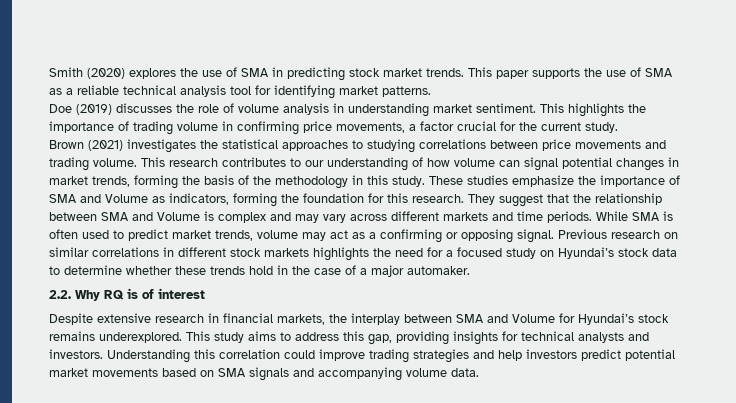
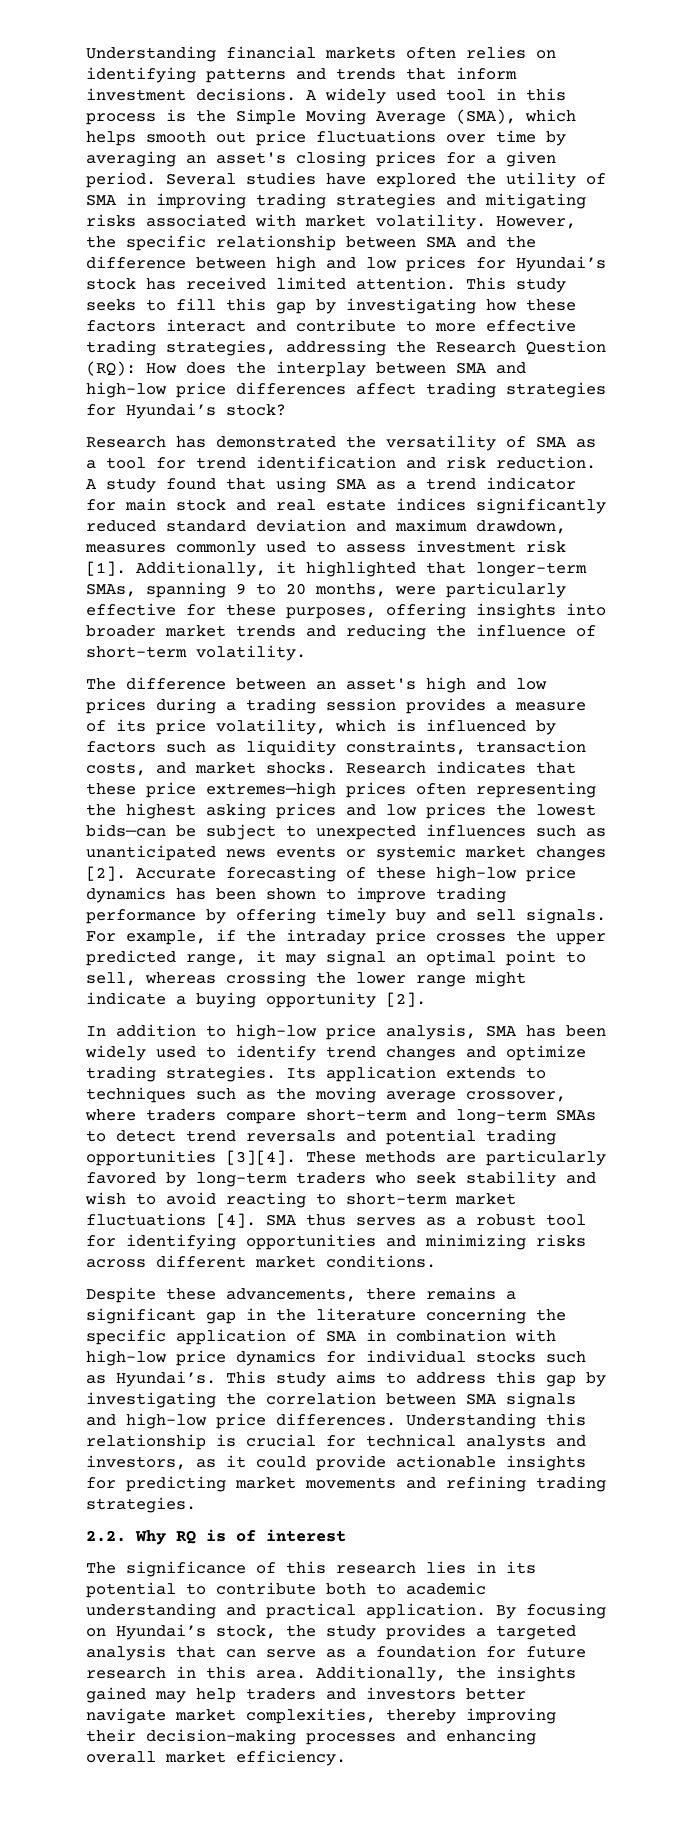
[49,67,673,81] [49,85,431,99] [49,103,646,117] [49,121,618,135] [49,139,666,153] [49,157,679,171] [49,175,680,189] [49,193,662,207] [49,211,673,223] [49,229,678,243] [49,247,677,261] [49,265,470,277] Smith (2020) explores the use of SMA in predicting stock market trends. This paper supports the use of SMA as a reliable technical analysis tool for identifying market patterns. // Doe (2019) discusses the role of volume analysis in understanding market sentiment. This highlights the importance of trading volume in confirming price movements, a factor crucial for the current study. // Brown (2021) investigates the statistical approaches to studying correlations between price movements and trading volume. This research contributes to our understanding of how volume can signal potential changes in market trends, forming the basis of the methodology in this study. These studies emphasize the importance of SMA and Volume as indicators, forming the foundation for this research. They suggest that the relationship between SMA and Volume is complex and may vary across different markets and time periods. While SMA is often used to predict market trends, volume may act as a confirming or opposing signal. Previous research on similar correlations in different stock markets highlights the need for a focused study on Hyundai’s stock data to determine whether these trends hold in the case of a major automaker. -> [86,46,556,62] [86,67,517,83] [86,88,566,104] [86,109,576,125] [86,130,566,146] [86,151,556,167] [86,172,606,188] [86,193,586,209] [86,214,576,230] [86,235,536,251] [86,256,606,272] [86,277,566,293] [86,298,576,314] [86,319,576,332] [86,340,606,356] [86,361,526,377] [86,382,606,398] [86,403,286,419] [86,435,596,451] [86,456,596,469] [86,477,576,493] [86,498,606,514] [86,519,566,534] [85,540,566,556] [86,561,587,577] [86,582,566,598] [86,603,606,619] [86,624,596,640] [86,645,306,661] [86,677,547,693] [86,698,586,714] [86,719,556,735] [86,740,586,756] [86,761,576,776] [86,782,596,798] [86,803,596,819] [86,824,606,840] [86,845,606,861] [86,866,576,882] [86,887,506,903] [86,908,606,924] [86,929,606,945] [86,950,586,966] [86,971,526,987] [86,992,426,1008] [86,1024,606,1040] [85,1045,586,1061] [86,1066,546,1082] [86,1087,566,1103] [85,1109,596,1124] [86,1129,556,1145] [86,1150,606,1166] [86,1171,596,1187] [85,1192,516,1208] [86,1213,586,1228] [86,1234,586,1250] [86,1255,436,1268] [86,1287,516,1303] [86,1308,566,1324] [86,1329,556,1345] [86,1350,586,1366] [86,1371,606,1387] [86,1392,576,1408] [86,1413,586,1429] [86,1434,586,1450] [86,1455,586,1471] [86,1476,606,1492] [86,1497,196,1513] Understanding financial markets often relies on identifying patterns and trends that inform investment decisions. A widely used tool in this process is the Simple Moving Average (SMA), which helps smooth out price fluctuations over time by averaging an asset's closing prices for a given period. Several studies have explored the utility of SMA in improving trading strategies and mitigating risks associated with market volatility. However, the specific relationship between SMA and the difference between high and low prices for Hyundai’s stock has received limited attention. This study seeks to fill this gap by investigating how these factors interact and contribute to more effective trading strategies, addressing the Research Question (RQ): How does the interplay between SMA and high-low price differences affect trading strategies for Hyundai’s stock? // Research has demonstrated the versatility of SMA as a tool for trend identification and risk reduction. A study found that using SMA as a trend indicator for main stock and real estate indices significantly reduced standard deviation and maximum drawdown, measures commonly used to assess investment risk [1]. Additionally, it highlighted that longer-term SMAs, spanning 9 to 20 months, were particularly effective for these purposes, offering insights into broader market trends and reducing the influence of short-term volatility. // The difference between an asset's high and low prices during a trading session provides a measure of its price volatility, which is influenced by factors such as liquidity constraints, transaction costs, and market shocks. Research indicates that these price extremes—high prices often representing the highest asking prices and low prices the lowest bids—can be subject to unexpected influences such as unanticipated news events or systemic market changes [2]. Accurate forecasting of these high-low price dynamics has been shown to improve trading performance by offering timely buy and sell signals. For example, if the intraday price crosses the upper predicted range, it may signal an optimal point to sell, whereas crossing the lower range might indicate a buying opportunity [2]. // In addition to high-low price analysis, SMA has been widely used to identify trend changes and optimize trading strategies. Its application extends to techniques such as the moving average crossover, where traders compare short-term and long-term SMAs to detect trend reversals and potential trading opportunities [3][4]. These methods are particularly favored by long-term traders who seek stability and wish to avoid reacting to short-term market fluctuations [4]. SMA thus serves as a robust tool for identifying opportunities and minimizing risks across different market conditions. // Despite these advancements, there remains a significant gap in the literature concerning the specific application of SMA in combination with high-low price dynamics for individual stocks such as Hyundai’s. This study aims to address this gap by investigating the correlation between SMA signals and high-low price differences. Understanding this relationship is crucial for technical analysts and investors, as it could provide actionable insights for predicting market movements and refining trading strategies.
[49,313,669,325] [49,331,649,345] [49,349,675,363] [49,367,479,381] Despite extensive research in financial markets, the interplay between SMA and Volume for Hyundai’s stock remains underexplored. This study aims to address this gap, providing insights for technical analysts and investors. Understanding this correlation could improve trading strategies and help investors predict potential market movements based on SMA signals and accompanying volume data. -> [86,1561,536,1577] [86,1582,486,1598] [86,1603,606,1619] [86,1624,576,1640] [86,1645,586,1661] [86,1666,576,1682] [86,1687,526,1703] [86,1708,556,1724] [86,1729,536,1745] [86,1750,346,1766] The significance of this research lies in its potential to contribute both to academic understanding and practical application. By focusing on Hyundai’s stock, the study provides a targeted analysis that can serve as a foundation for future research in this area. Additionally, the insights gained may help traders and investors better navigate market complexities, thereby improving their decision-making processes and enhancing overall market efficiency.

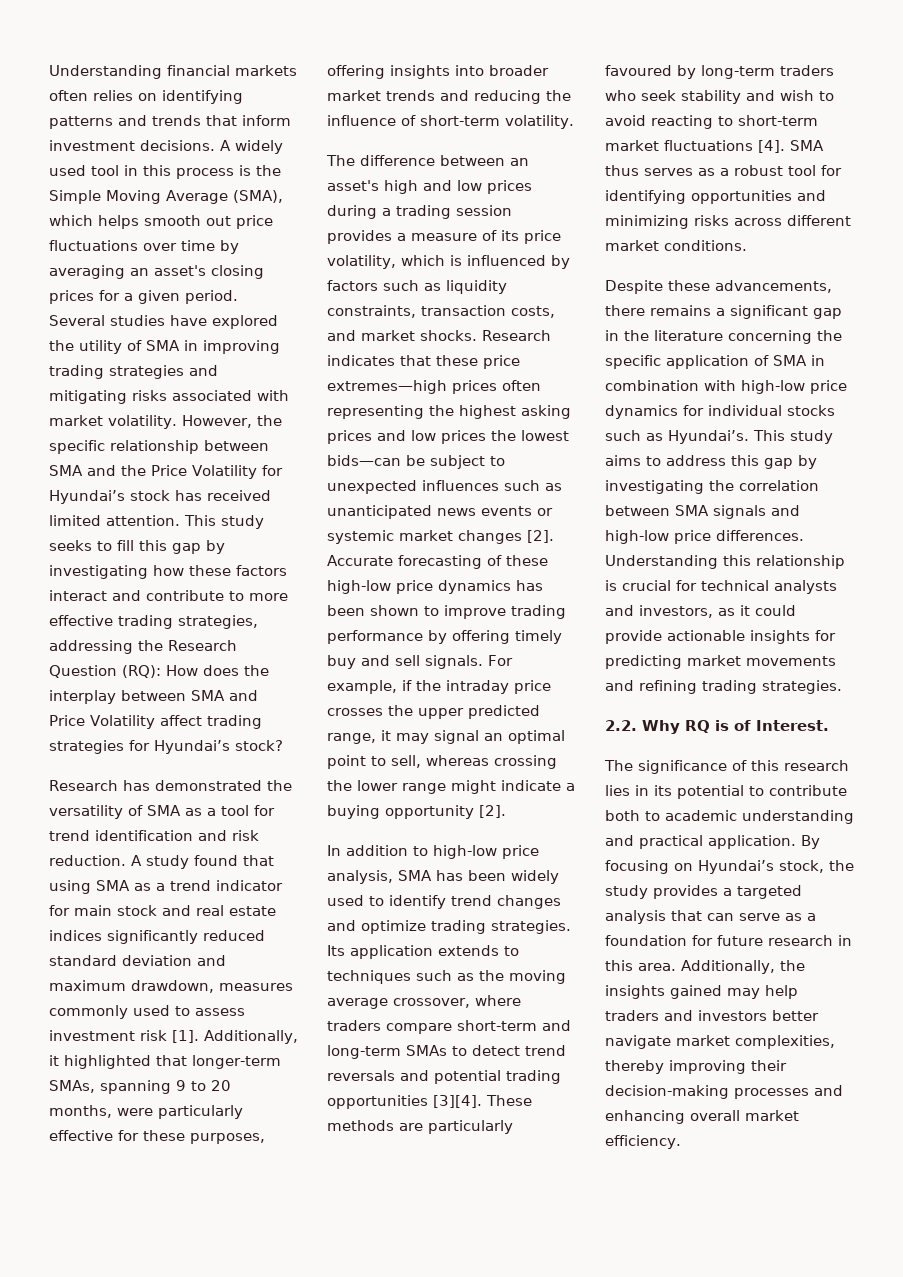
[86,256,466,272] difference between high and low prices -> [151,465,257,479] Price Volatility
[86,382,346,398] high-low price differences -> [49,715,155,729] Price Volatility
[86,1172,156,1184] favored -> [605,65,672,76] favoured
[266,1529,346,1542] interest -> [756,720,829,731] Interest.

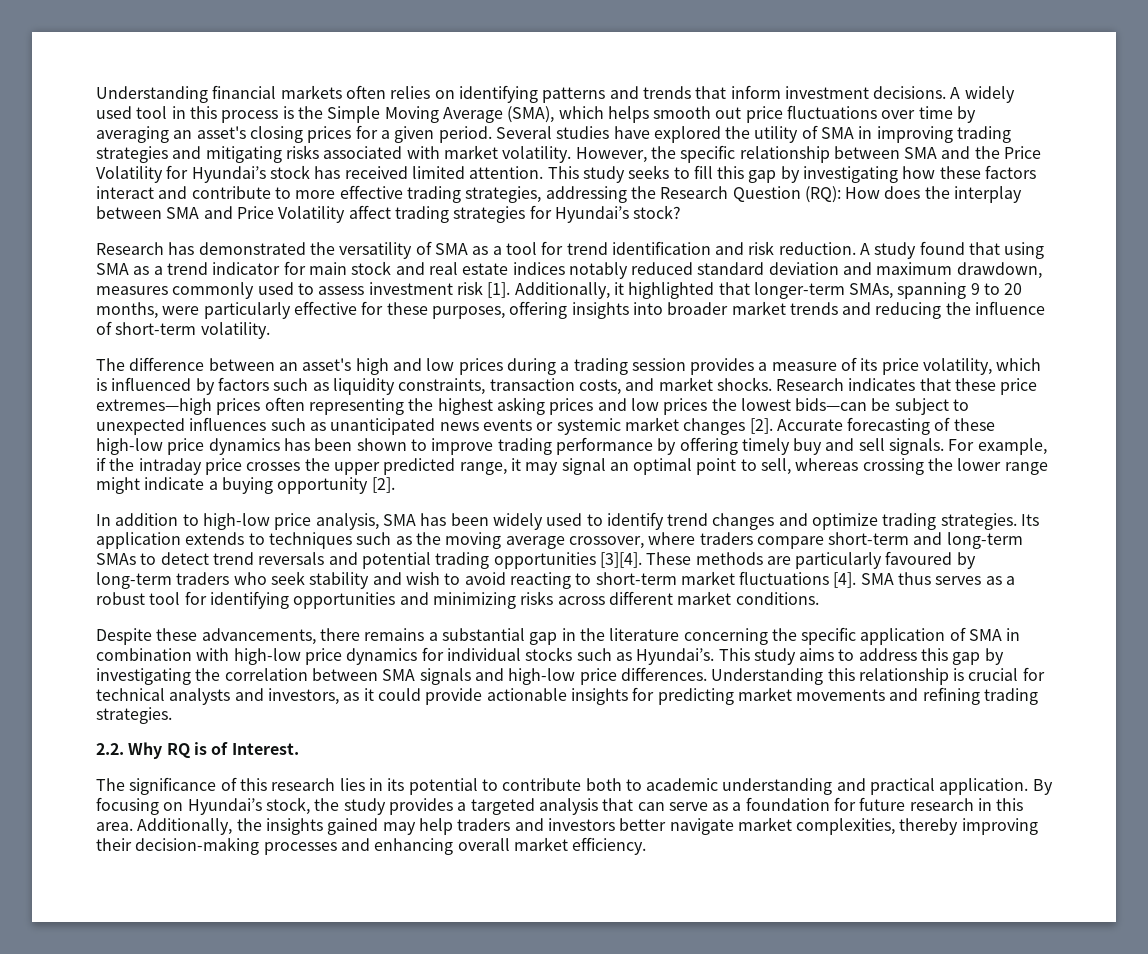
[107,930,198,944] significantly -> [568,262,628,279] notably
[730,305,808,319] significant -> [441,628,525,641] substantial

